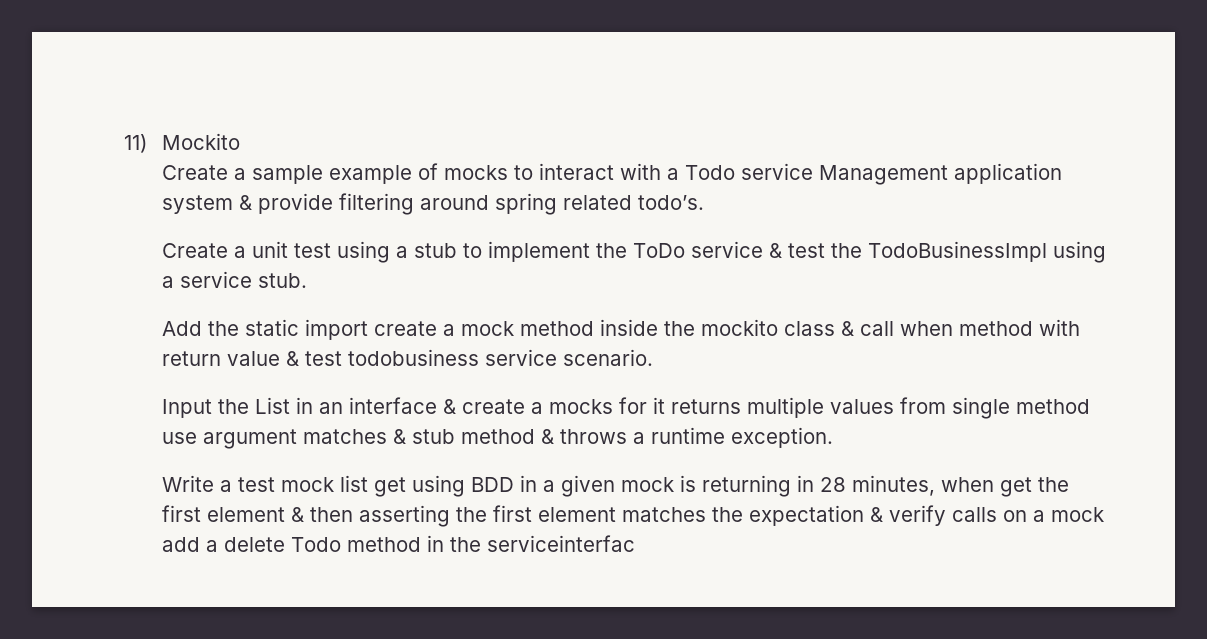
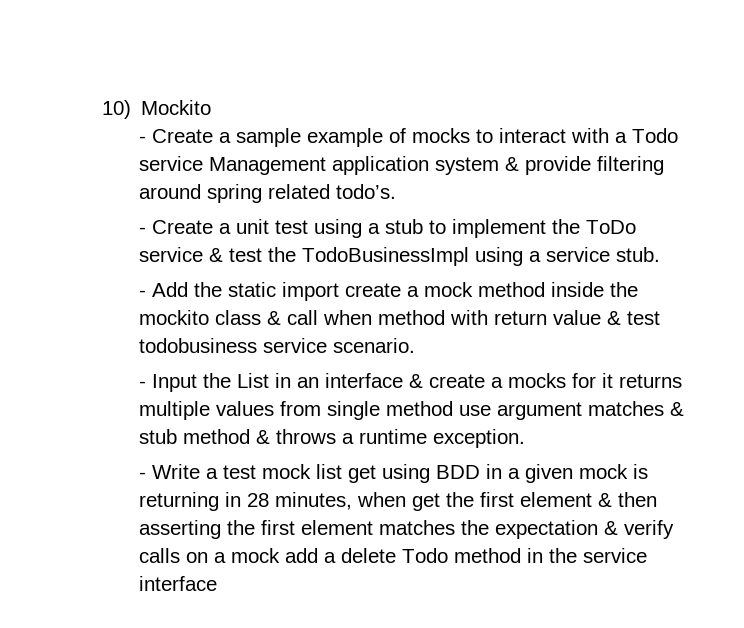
[124,134,148,153] 11) -> [101,100,131,119] 10)
(240, 141) none -> [138,136,146,143] -
(704, 202) none -> [138,227,146,234] -
(307, 280) none -> [138,290,146,297] -
(653, 357) none -> [138,381,146,388] -
(833, 437) none -> [138,472,146,479] -
[486,535,635,552] serviceinterfac -> [582,548,647,563] [138,576,217,591] service interface

